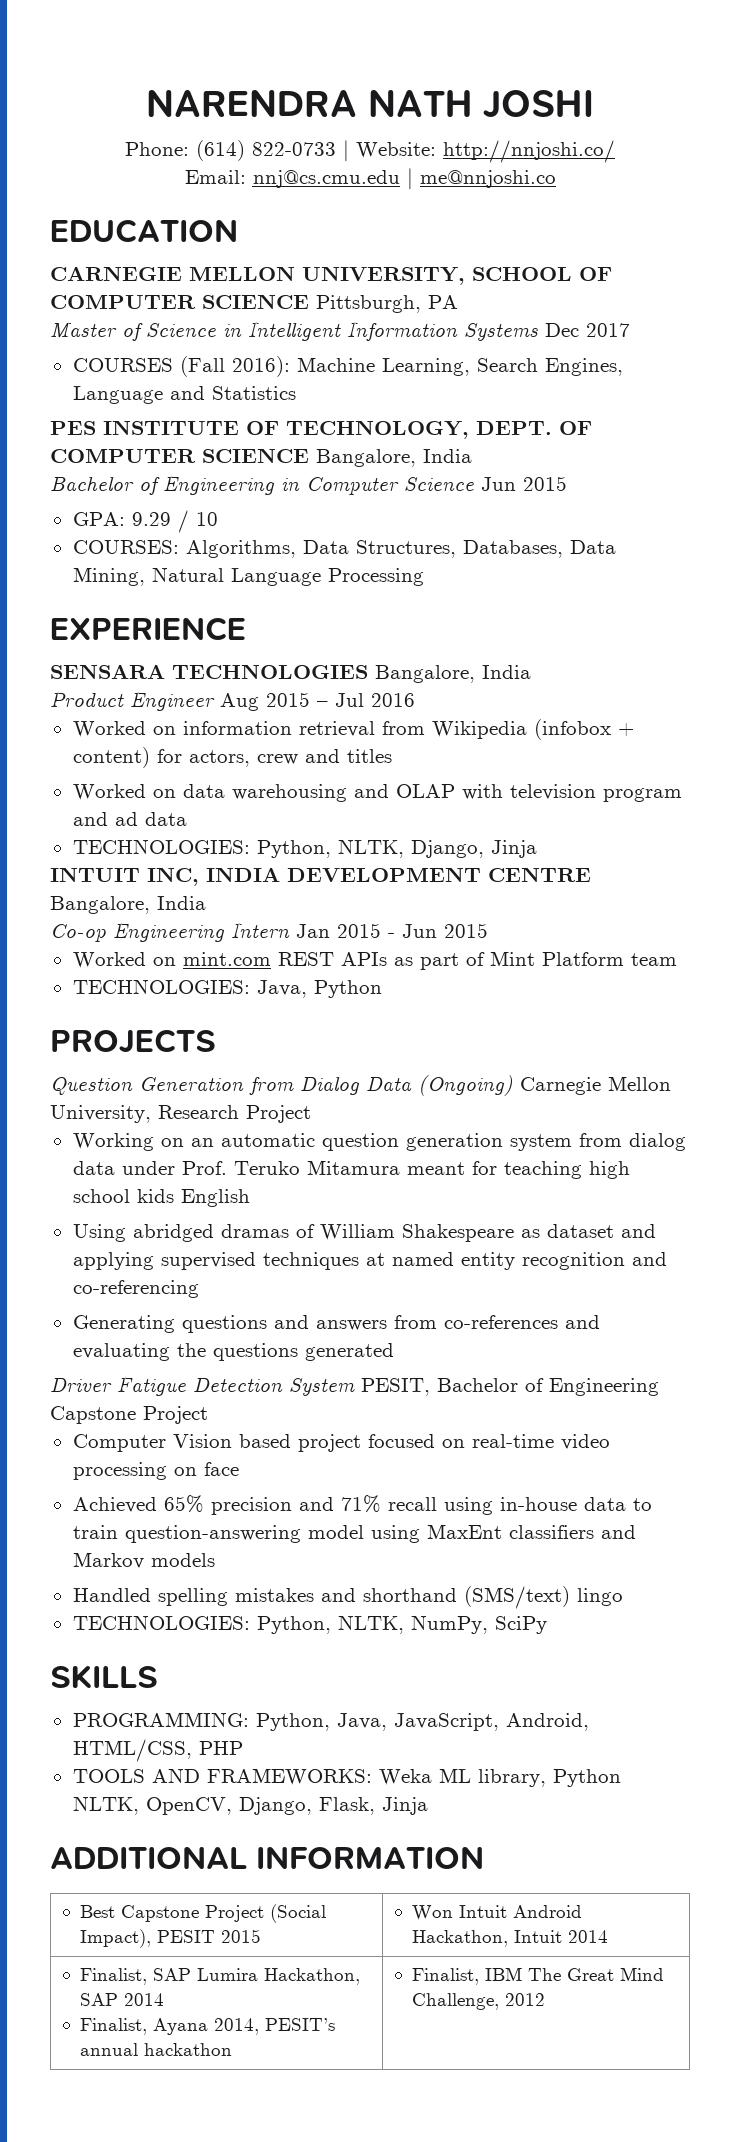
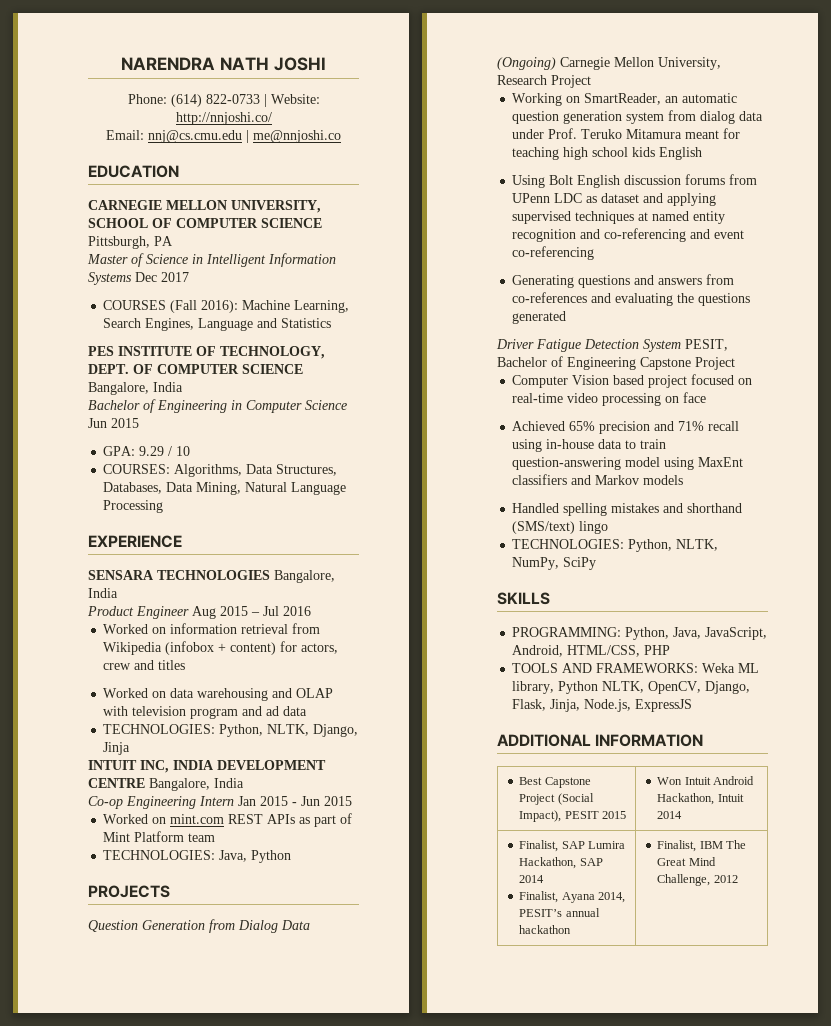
(184, 1142) none -> [584,93,662,105] SmartReader,
[132,1224,514,1242] abridged dramas of William Shakespeare -> [549,174,758,188] [512,193,583,203] Bolt English discussion forums from UPenn LDC
(199, 1289) none -> [690,229,745,239] [512,246,595,260] and event co-referencing
[381,1797,428,1815] Jinja -> [550,699,693,712] Jinja, Node.js, ExpressJS

